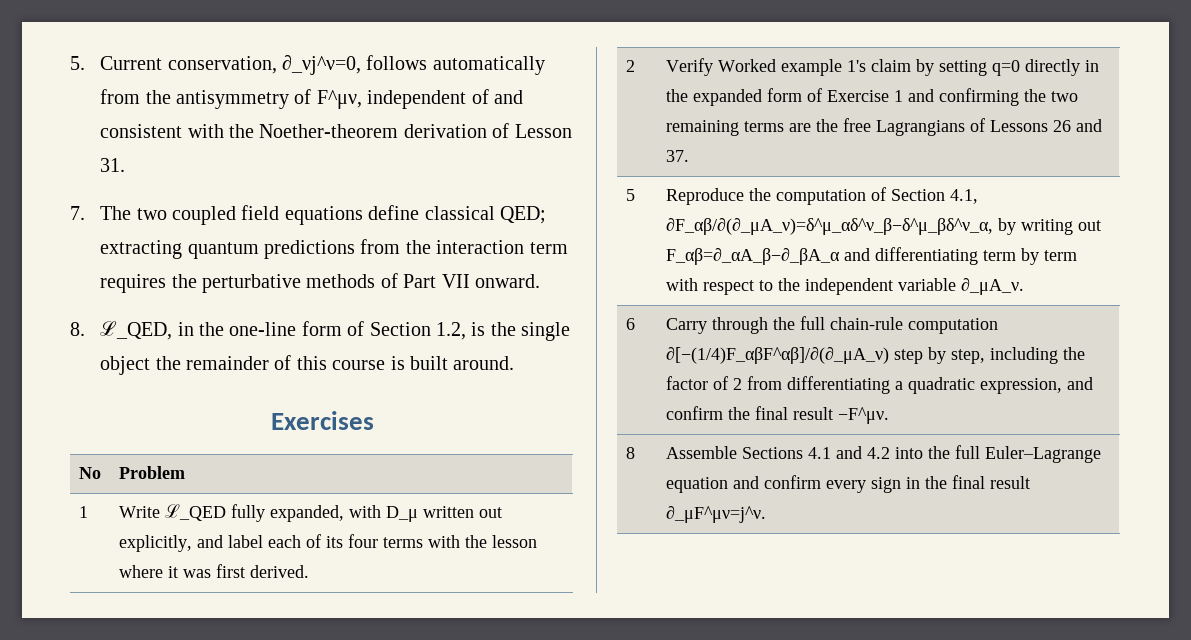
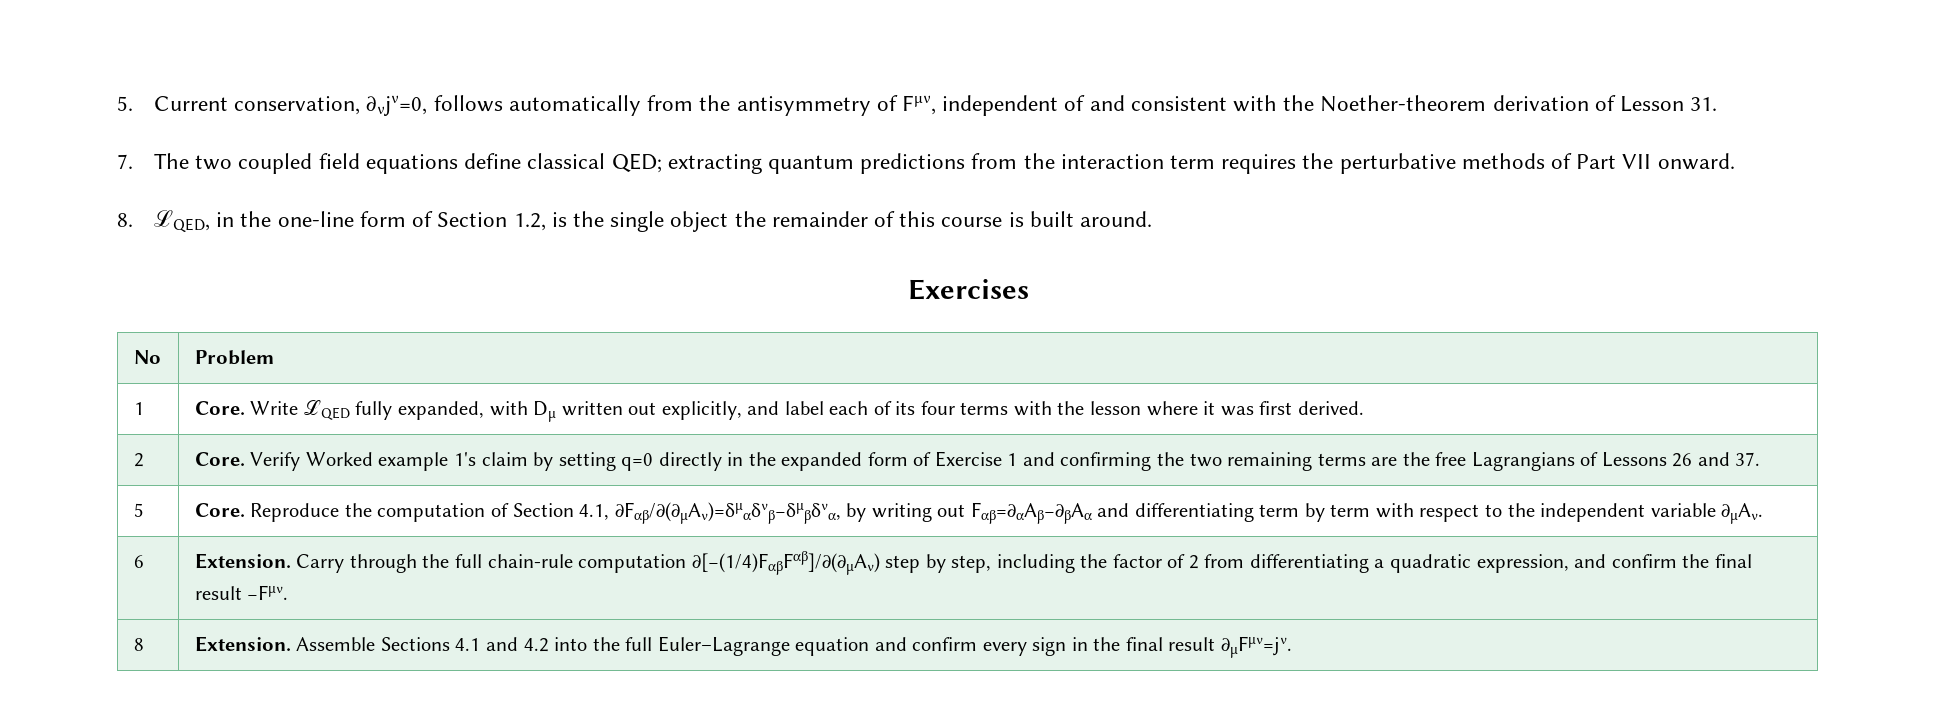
[282,54,362,75] ∂_νj^ν=0, -> [366,95,428,116] ∂νjν=0,
[316,90,362,109] F^μν, -> [901,95,936,115] Fμν,
[100,321,173,340] ℒ_QED, -> [154,210,211,233] ℒQED,
[118,504,226,521] Write ℒ_QED -> [194,400,350,420] Core. Write ℒQED
[385,506,418,522] D_μ -> [533,401,557,422] Dμ
(635, 66) none -> [194,452,245,466] Core.
(635, 195) none -> [194,503,245,517] Core.
[665,218,993,235] ∂F_αβ/∂(∂_μA_ν)=δ^μ_αδ^ν_β−δ^μ_βδ^ν_α, -> [614,502,841,524] ∂Fαβ/∂(∂μAν)=δμαδνβ−δμβδνα,
[665,248,840,265] F_αβ=∂_αA_β−∂_βA_α -> [970,502,1093,524] Fαβ=∂αAβ−∂βAα
[960,278,1024,295] ∂_μA_ν. -> [1721,503,1764,524] ∂μAν.
(635, 324) none -> [194,553,291,569] Extension.
[665,347,889,364] ∂[−(1/4)F_αβF^αβ]/∂(∂_μA_ν) -> [691,551,880,575] ∂[−(1/4)FαβFαβ]/∂(∂μAν)
[837,407,889,424] −F^μν. -> [247,585,289,600] −Fμν.
(635, 453) none -> [194,636,291,652] Extension.
[665,506,766,523] ∂_μF^μν=j^ν. -> [1221,636,1293,658] ∂μFμν=jν.

